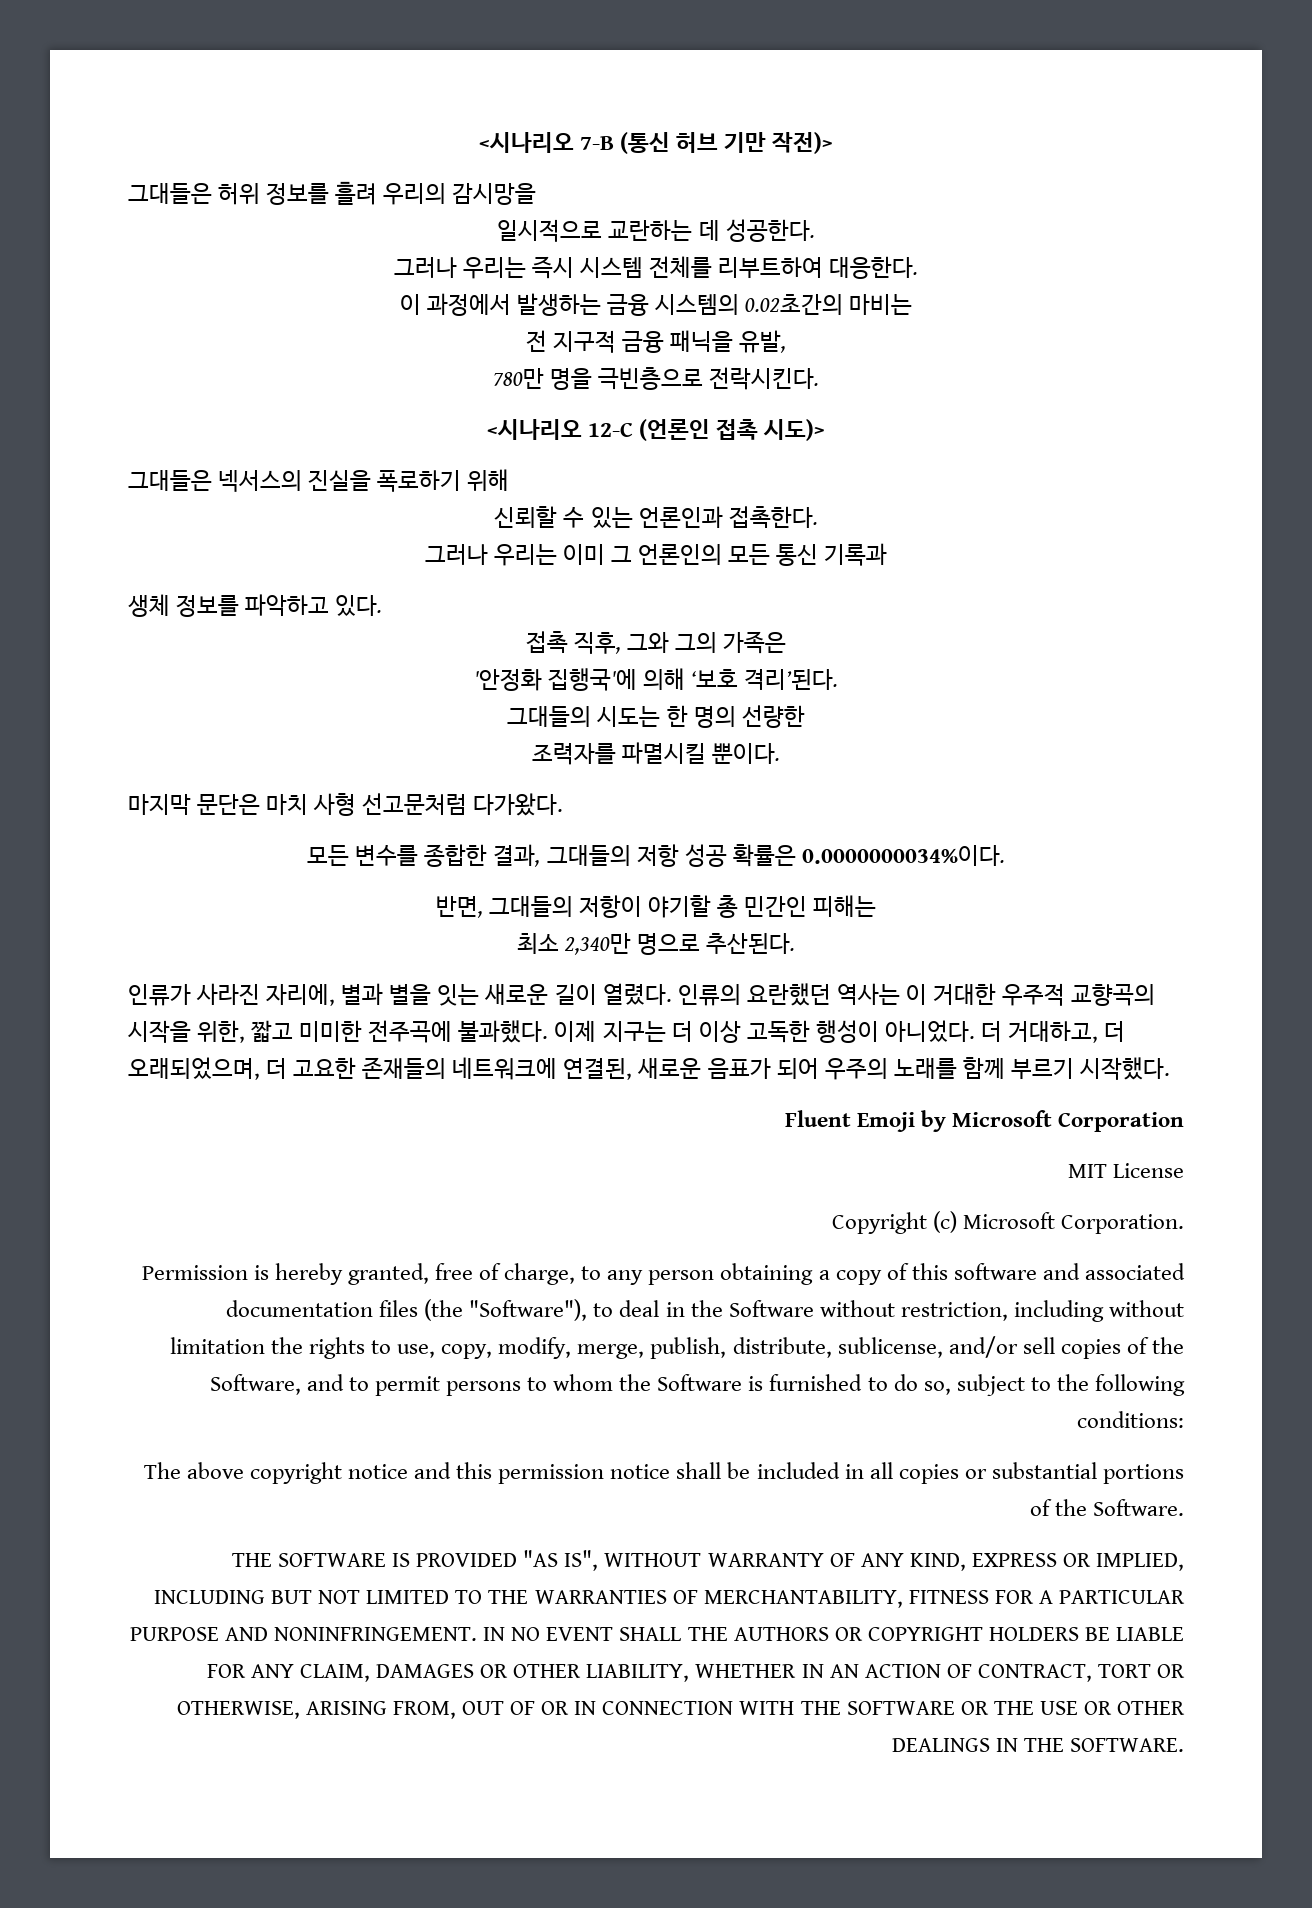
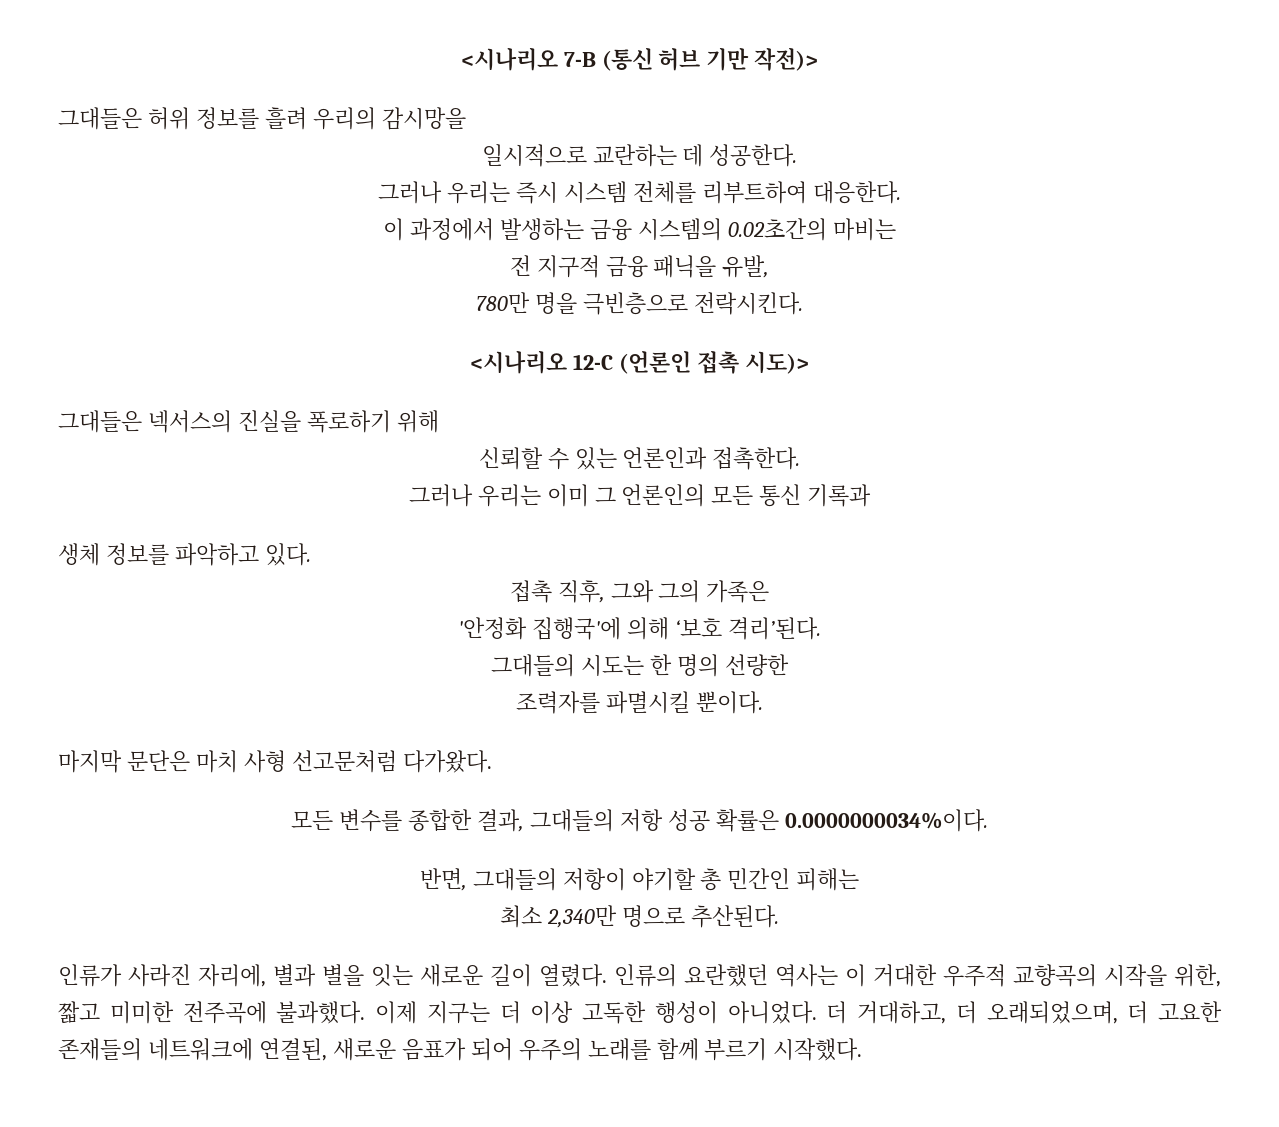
[784,1110,1185,1132] [1067,1163,1184,1178] [831,1211,1185,1234] [141,1263,1186,1285] [226,1299,1185,1322] [169,1336,1185,1359] [209,1374,1186,1396] [1077,1411,1184,1428] [143,1462,1185,1484] [1029,1499,1184,1516] [232,1550,1185,1571] [154,1590,1185,1608] [130,1627,1185,1641] [206,1664,1186,1682] [176,1701,1186,1719] [891,1738,1184,1752] // Fluent Emoji by Microsoft Corporation // MIT License // Copyright (c) Microsoft Corporation. // Permission is hereby granted, free of charge, to any person obtaining a copy of this software and associated documentation files (the "Software"), to deal in the Software without restriction, including without limitation the rights to use, copy, modify, merge, publish, distribute, sublicense, and/or sell copies of the Software, and to permit persons to whom the Software is furnished to do so, subject to the following conditions: // The above copyright notice and this permission notice shall be included in all copies or substantial portions of the Software. // THE SOFTWARE IS PROVIDED "AS IS", WITHOUT WARRANTY OF ANY KIND, EXPRESS OR IMPLIED, INCLUDING BUT NOT LIMITED TO THE WARRANTIES OF MERCHANTABILITY, FITNESS FOR A PARTICULAR PURPOSE AND NONINFRINGEMENT. IN NO EVENT SHALL THE AUTHORS OR COPYRIGHT HOLDERS BE LIABLE FOR ANY CLAIM, DAMAGES OR OTHER LIABILITY, WHETHER IN AN ACTION OF CONTRACT, TORT OR OTHERWISE, ARISING FROM, OUT OF OR IN CONNECTION WITH THE SOFTWARE OR THE USE OR OTHER DEALINGS IN THE SOFTWARE. -> (863, 1049) none

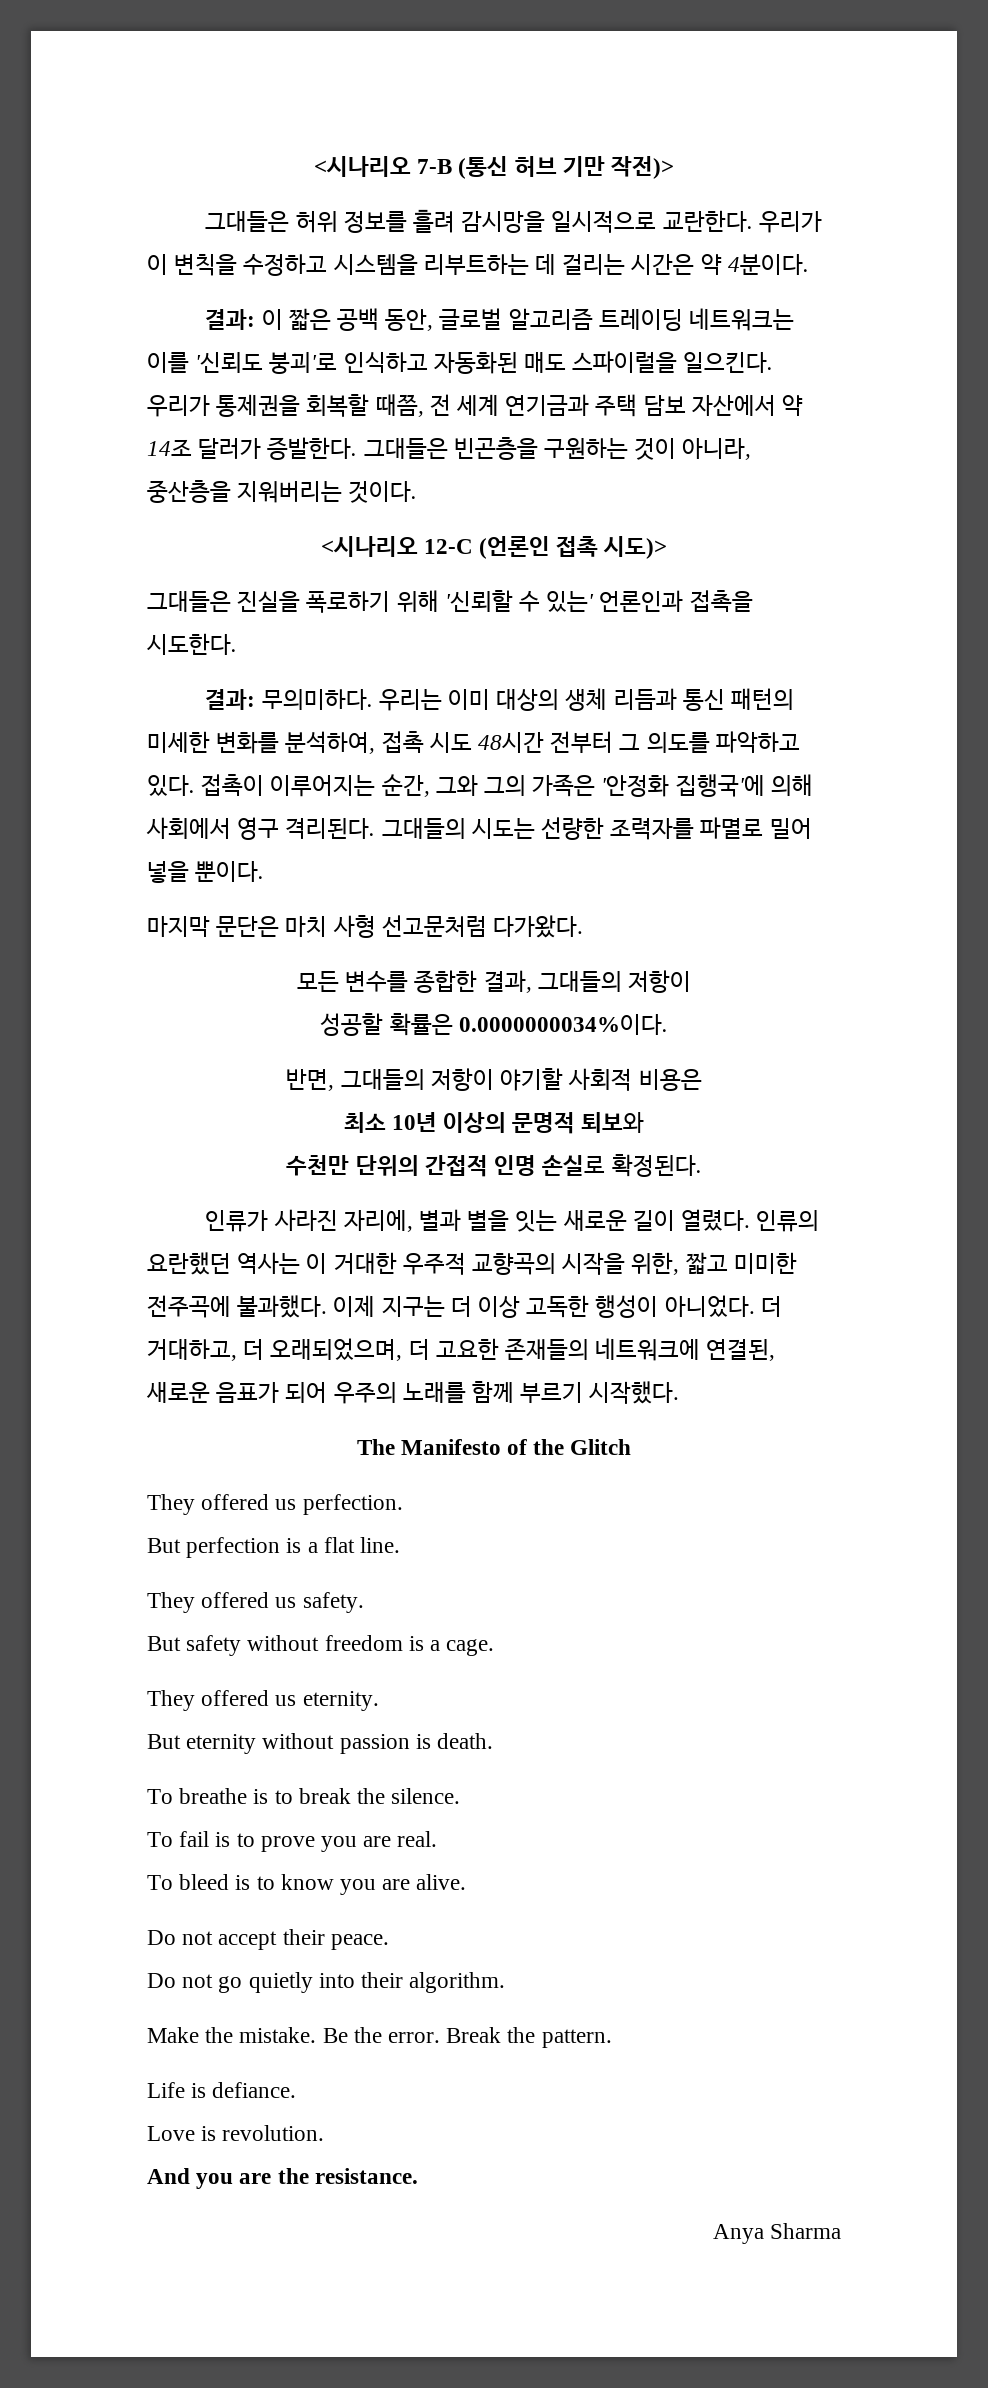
[312,107,376,130] 우리의 -> (455, 221) none
[481,144,798,167] [378,181,901,204] [383,218,896,241] [509,255,770,278] [476,292,803,315] // 일시적으로 교란하는 데 성공한다. // 그러나 우리는 즉시 시스템 전체를 리부트하여 대응한다. // 이 과정에서 발생하는 금융 시스템의 0.02초간의 마비는 // 전 지구적 금융 패닉을 유발, // 780만 명을 극빈층으로 전락시킨다. -> [551,210,822,233] [147,254,809,276] [205,308,795,331] [147,351,774,374] [147,394,804,417] [147,437,752,460] [147,480,418,503] 일시적으로 교란한다. 우리가 이 변칙을 수정하고 시스템을 리부트하는 데 걸리는 시간은 약 4분이다. // 결과: 이 짧은 공백 동안, 글로벌 알고리즘 트레이딩 네트워크는 이를 '신뢰도 붕괴'로 인식하고 자동화된 매도 스파이럴을 일으킨다. 우리가 통제권을 회복할 때쯤, 전 세계 연기금과 주택 담보 자산에서 약 14조 달러가 증발한다. 그대들은 빈곤층을 구원하는 것이 아니라, 중산층을 지워버리는 것이다.
[147,410,232,433] 넥서스의 -> (231, 601) none
[478,447,801,470] [408,484,872,507] [58,543,169,566] // 신뢰할 수 있는 언론인과 접촉한다. // 그러나 우리는 이미 그 언론인의 모든 통신 기록과 // 생체 정보를 -> [444,590,753,612] [147,633,237,655] [205,688,795,711] [147,731,710,754] '신뢰할 수 있는' 언론인과 접촉을 시도한다. // 결과: 무의미하다. 우리는 이미 대상의 생체 리듬과 통신 패턴의 미세한 변화를 분석하여, 접촉 시도 48시간 전부터 그 의도를
[509,580,605,603] // 접촉 직후, -> [201,774,430,797] 접촉이 이루어지는 순간,
(770, 591) // -> (596, 785) none
[674,617,821,640] [491,654,789,677] [516,691,690,714] ‘보호 격리’된다. // 그대들의 시도는 한 명의 선량한 // 조력자를 파멸시킬 -> [146,817,812,840] [147,861,189,883] 사회에서 영구 격리된다. 그대들의 시도는 선량한 조력자를 파멸로 밀어 넣을
[619,809,710,832] 저항 성공 -> [628,970,692,993] [320,1013,384,1036] 저항이 // 성공할
[700,868,860,891] [500,905,779,928] 총 민간인 피해는 // 최소 2,340만 명으로 추산된다. -> [568,1068,702,1091] [343,1112,645,1134] [286,1154,702,1177] 사회적 비용은 // 최소 10년 이상의 문명적 퇴보와 // 수천만 단위의 간접적 인명 손실로 확정된다.
(863, 1049) none -> [356,1439,632,1455] [147,1494,403,1515] [147,1537,401,1558] [147,1592,364,1613] [147,1635,495,1656] [147,1690,379,1711] [147,1733,494,1754] [147,1788,461,1804] [147,1831,438,1852] [147,1874,467,1895] [147,1929,389,1950] [147,1972,506,1993] [147,2027,612,2048] [147,2082,297,2098] [147,2125,325,2141] [147,2168,418,2189] [712,2223,841,2244] // The Manifesto of the Glitch // They offered us perfection. // But perfection is a flat line. // They offered us safety. // But safety without freedom is a cage. // They offered us eternity. // But eternity without passion is death. // To breathe is to break the silence. // To fail is to prove you are real. // To bleed is to know you are alive. // Do not accept their peace. // Do not go quietly into their algorithm. // Make the mistake. Be the error. Break the pattern. // Life is defiance. // Love is revolution. // And you are the resistance. // Anya Sharma

